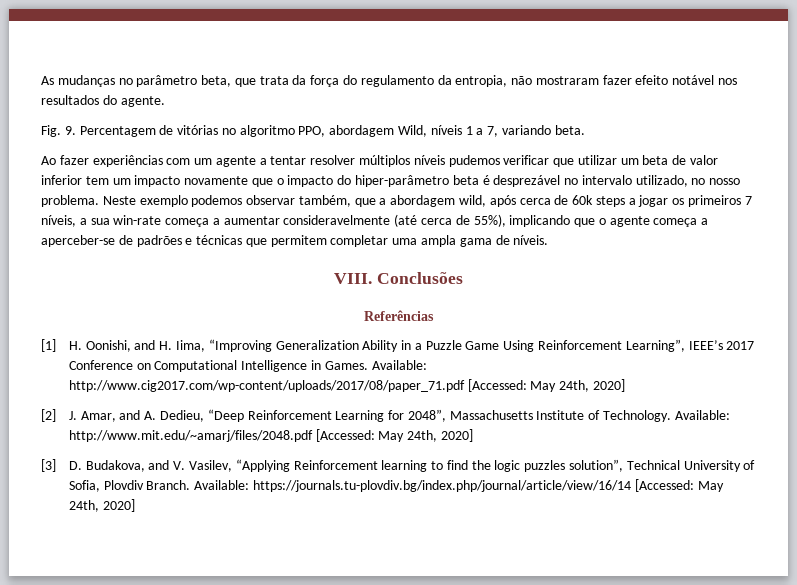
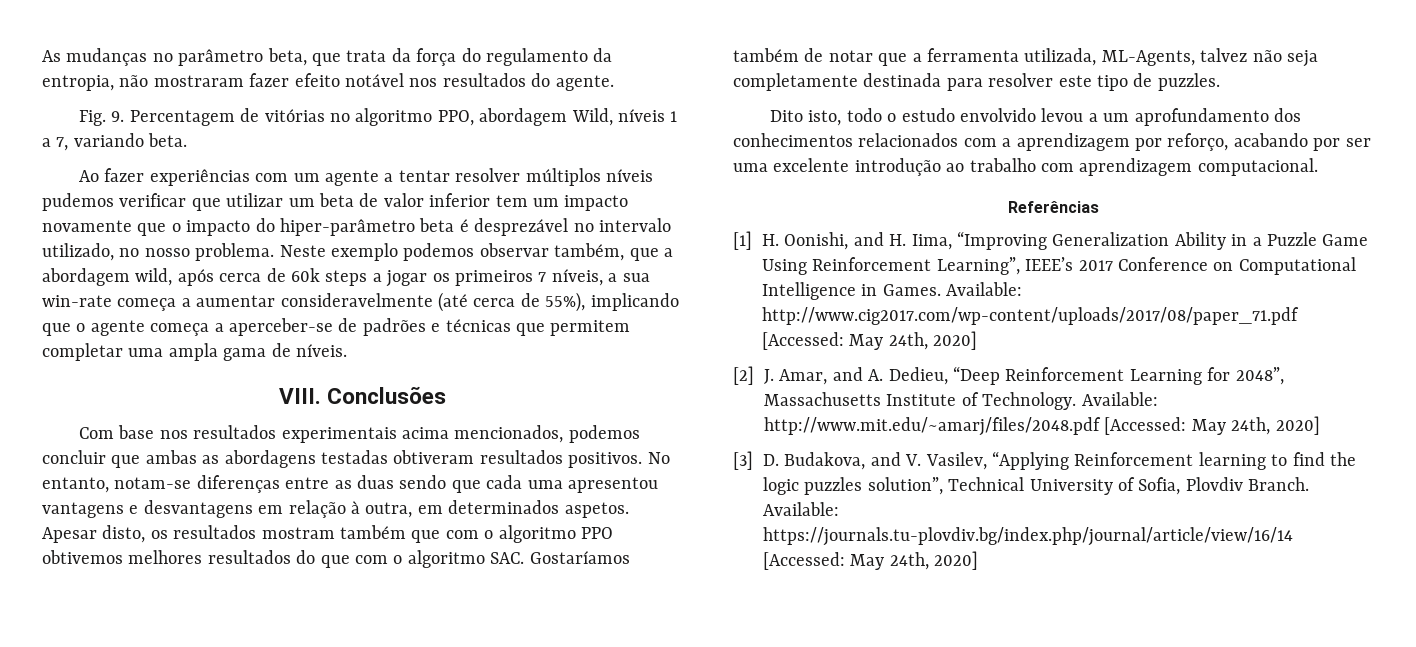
(463, 278) none -> [78,425,640,443] [42,450,670,468] [42,475,658,493] [42,500,629,518] [42,525,613,543] [42,550,630,568] [733,48,1318,67] [733,73,1220,91] [769,108,1301,126] [733,133,1371,151] [733,158,1318,176] // Com base nos resultados experimentais acima mencionados, podemos concluir que ambas as abordagens testadas obtiveram resultados positivos. No entanto, notam-se diferenças entre as duas sendo que cada uma apresentou vantagens e desvantagens em relação à outra, em determinados aspetos. Apesar disto, os resultados mostram também que com o algoritmo PPO obtivemos melhores resultados do que com o algoritmo SAC. Gostaríamos também de notar que a ferramenta utilizada, ML-Agents, talvez não seja completamente destinada para resolver este tipo de puzzles. // Dito isto, todo o estudo envolvido levou a um aprofundamento dos conhecimentos relacionados com a aprendizagem por reforço, acabando por ser uma excelente introdução ao trabalho com aprendizagem computacional.

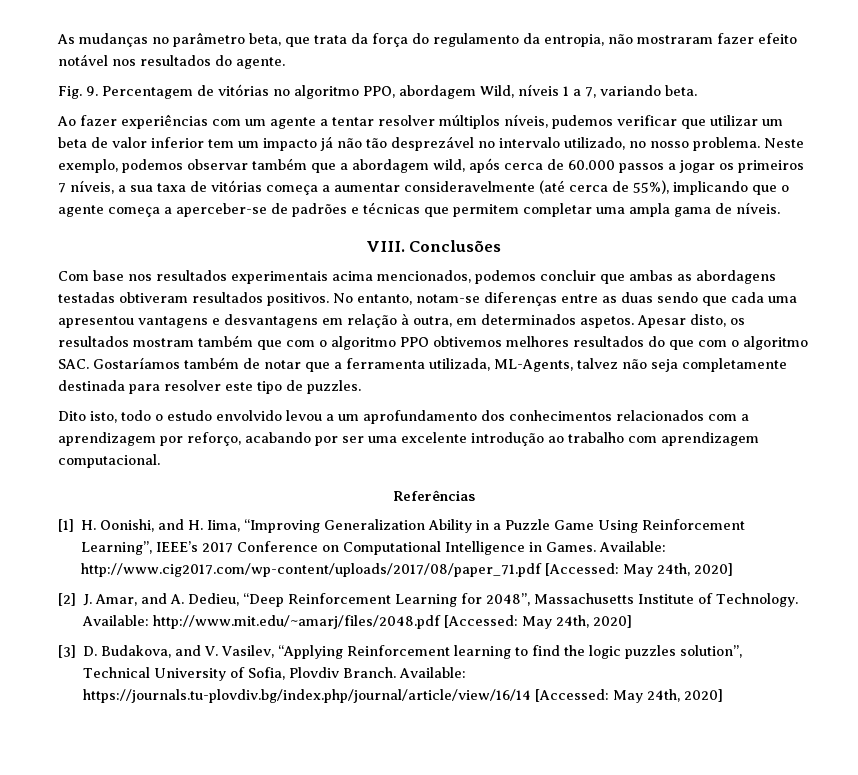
[605,169,653,182] níveis -> [504,114,548,128] níveis,
[42,218,469,236] novamente que o impacto do hiper-parâmetro beta é -> [320,136,387,151] já não tão
[331,243,398,261] exemplo -> [58,159,118,173] exemplo,
[554,243,625,261] também, -> [252,158,307,170] também
[291,268,368,286] 60k steps -> [568,160,664,173] 60.000 passos
[42,295,112,307] win-rate -> [157,180,262,192] taxa de vitórias

